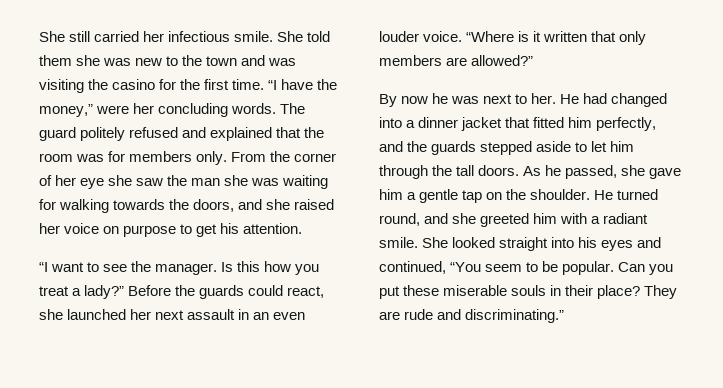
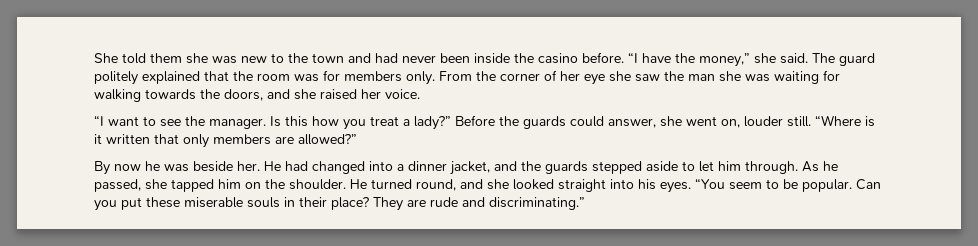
[39,31,304,42] She still carried her infectious smile. She -> [94,53,118,63] She
[268,58,297,66] [39,79,338,93] [39,103,277,117] was visiting the casino for the first time. “I have the money,” were her concluding words. -> [375,52,808,67] had never been inside the casino before. “I have the money,” she said.
[129,127,207,138] refused and -> (138, 78) none
[64,223,303,237] voice on purpose to get his attention. -> [385,89,420,99] voice.
[287,286,325,298] [39,309,306,320] [379,31,463,42] react, she launched her next assault in an even louder voice. -> [608,116,811,128] answer, she went on, louder still.
[483,94,528,104] next to -> [193,161,233,172] beside
[461,117,657,131] jacket that fitted him perfectly, -> [450,161,490,175] jacket,
[379,165,682,179] [379,189,483,203] through the tall doors. As he passed, she gave him a gentle tap -> [745,161,838,174] [94,179,241,192] through. As he passed, she tapped him
[480,213,649,227] [379,237,449,248] greeted him with a radiant smile. She -> (509, 184) none
[601,237,662,251] [379,261,446,274] eyes and continued, -> [660,182,691,193] eyes.

